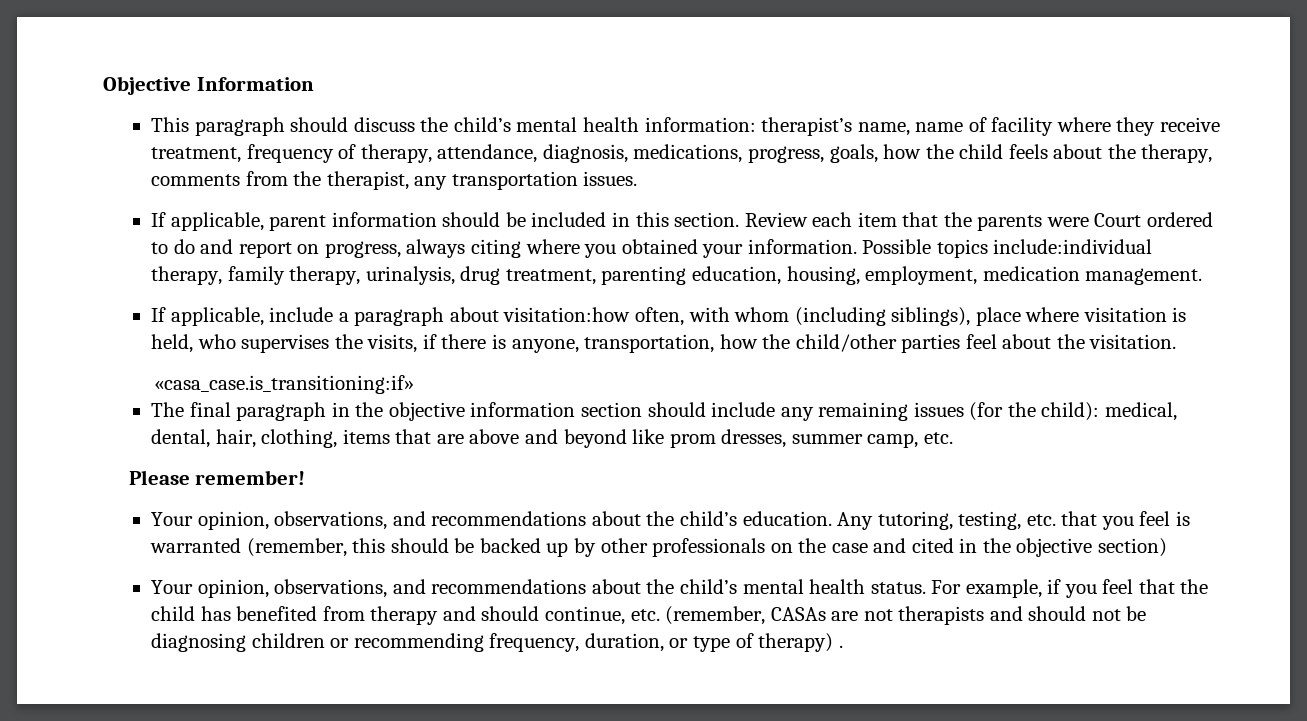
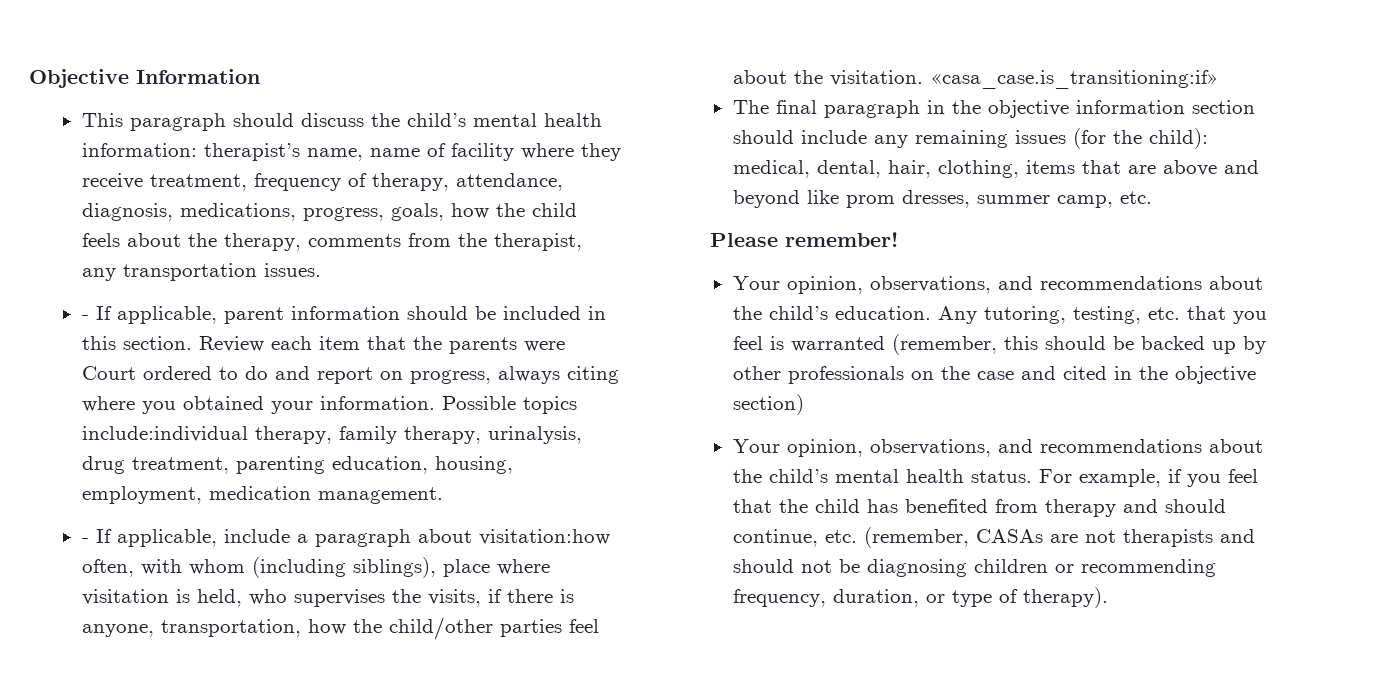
(638, 178) none -> [81,315,89,320] -
(1203, 276) none -> [81,538,89,543] -
(1177, 341) // -> (923, 78) none
[758,633,843,652] therapy) . -> [1022,587,1108,608] therapy).

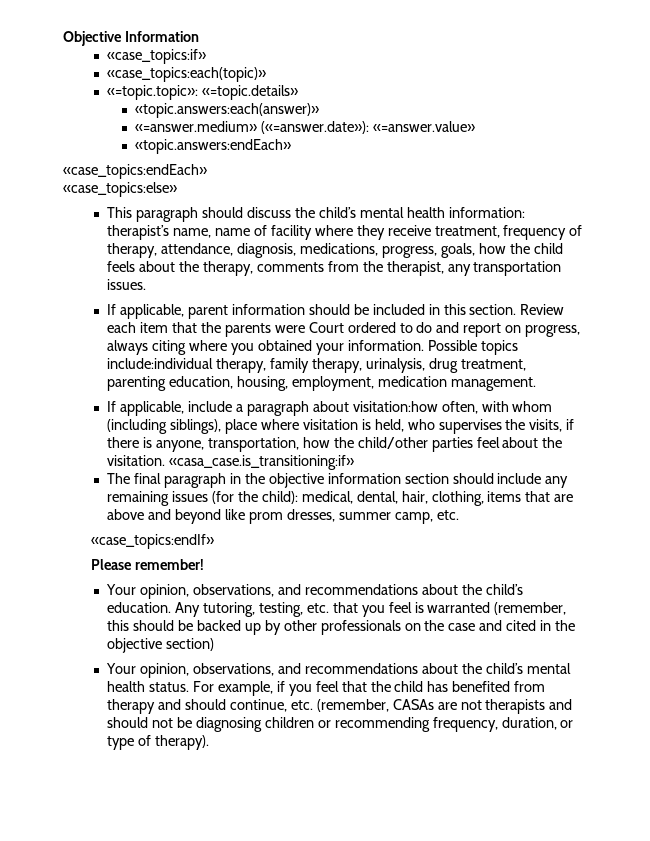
(260, 76) none -> [107,49,207,64] [107,67,267,82] [107,85,299,100] [135,103,320,118] [135,121,476,134] [135,139,292,154] [63,164,207,179] [63,182,177,197] // «case_topics:if» // «case_topics:each(topic)» // «=topic.topic»: «=topic.details» // «topic.answers:each(answer)» // «=answer.medium» («=answer.date»): «=answer.value» // «topic.answers:endEach» // «case_topics:endEach» // «case_topics:else»
[81,315,89,320] - -> (147, 284) none
[81,538,89,543] - -> (536, 384) none
(1152, 197) none -> [91,534,215,549] // «case_topics:endIf»

